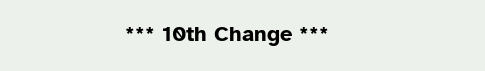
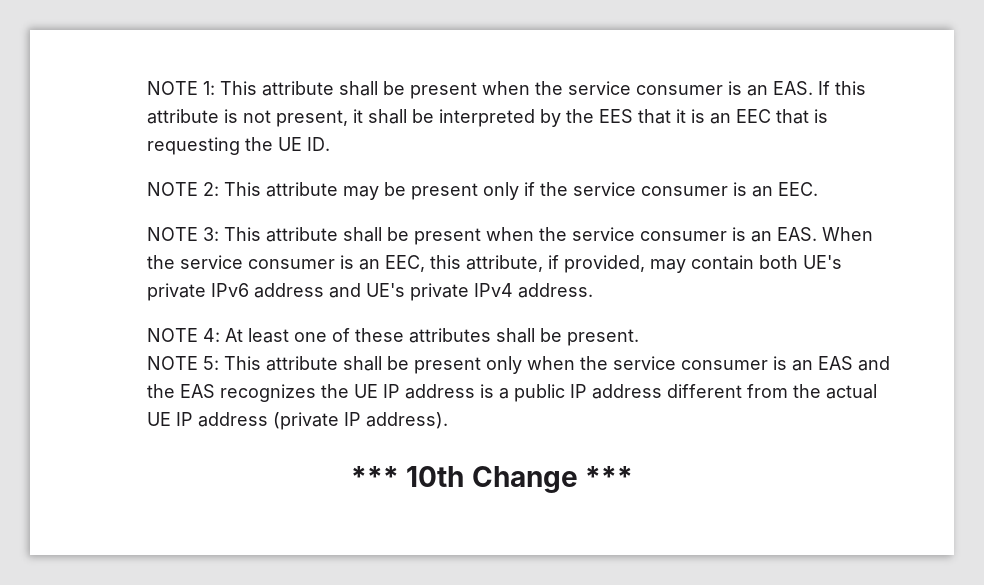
(124, 34) none -> [146,81,866,99] [146,109,828,127] [146,137,330,155] [146,182,818,200] [146,227,873,245] [146,255,842,273] [146,283,593,301] [146,328,639,346] [146,356,890,374] [146,384,877,402] [146,412,448,430] NOTE 1: This attribute shall be present when the service consumer is an EAS. If this attribute is not present, it shall be interpreted by the EES that it is an EEC that is requesting the UE ID. // NOTE 2: This attribute may be present only if the service consumer is an EEC. // NOTE 3: This attribute shall be present when the service consumer is an EAS. When the service consumer is an EEC, this attribute, if provided, may contain both UE's private IPv6 address and UE's private IPv4 address. // NOTE 4: At least one of these attributes shall be present. // NOTE 5: This attribute shall be present only when the service consumer is an EAS and the EAS recognizes the UE IP address is a public IP address different from the actual UE IP address (private IP address). //

